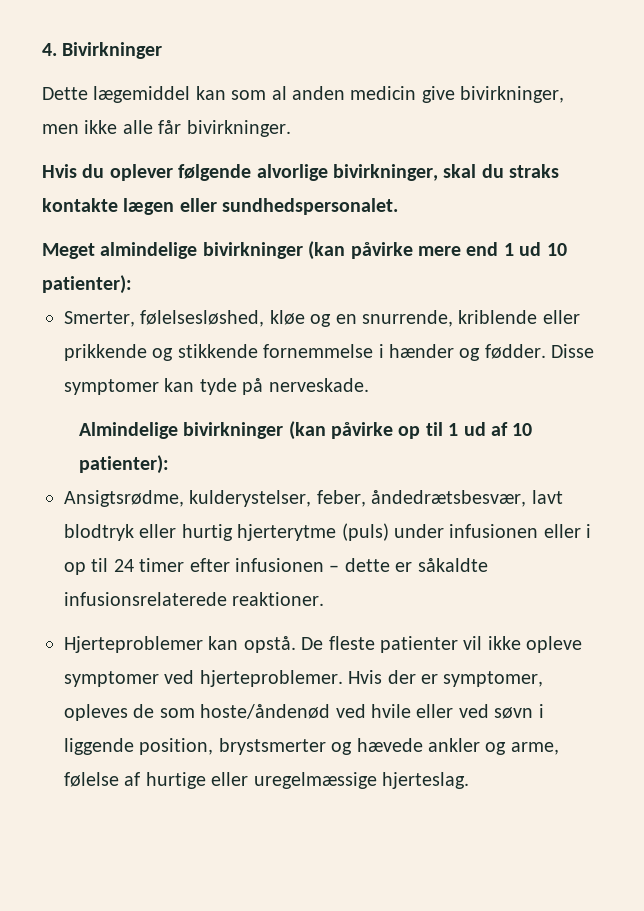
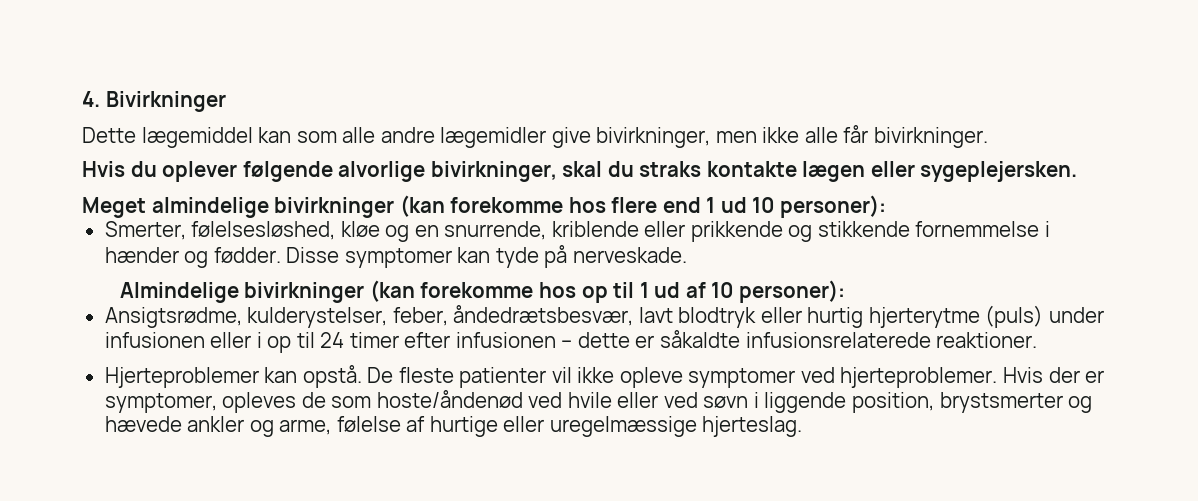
[271,86,417,100] al anden medicin -> [342,127,547,148] alle andre lægemidler
[222,198,399,215] sundhedspersonalet. -> [920,161,1078,182] sygeplejersken.
[350,242,461,259] påvirke mere -> [450,197,658,213] forekomme hos flere
[42,275,132,294] patienter): -> [779,195,886,218] personer):
[330,422,393,439] påvirke -> [420,282,576,298] forekomme hos
[78,455,169,474] patienter): -> [738,280,845,303] personer):

